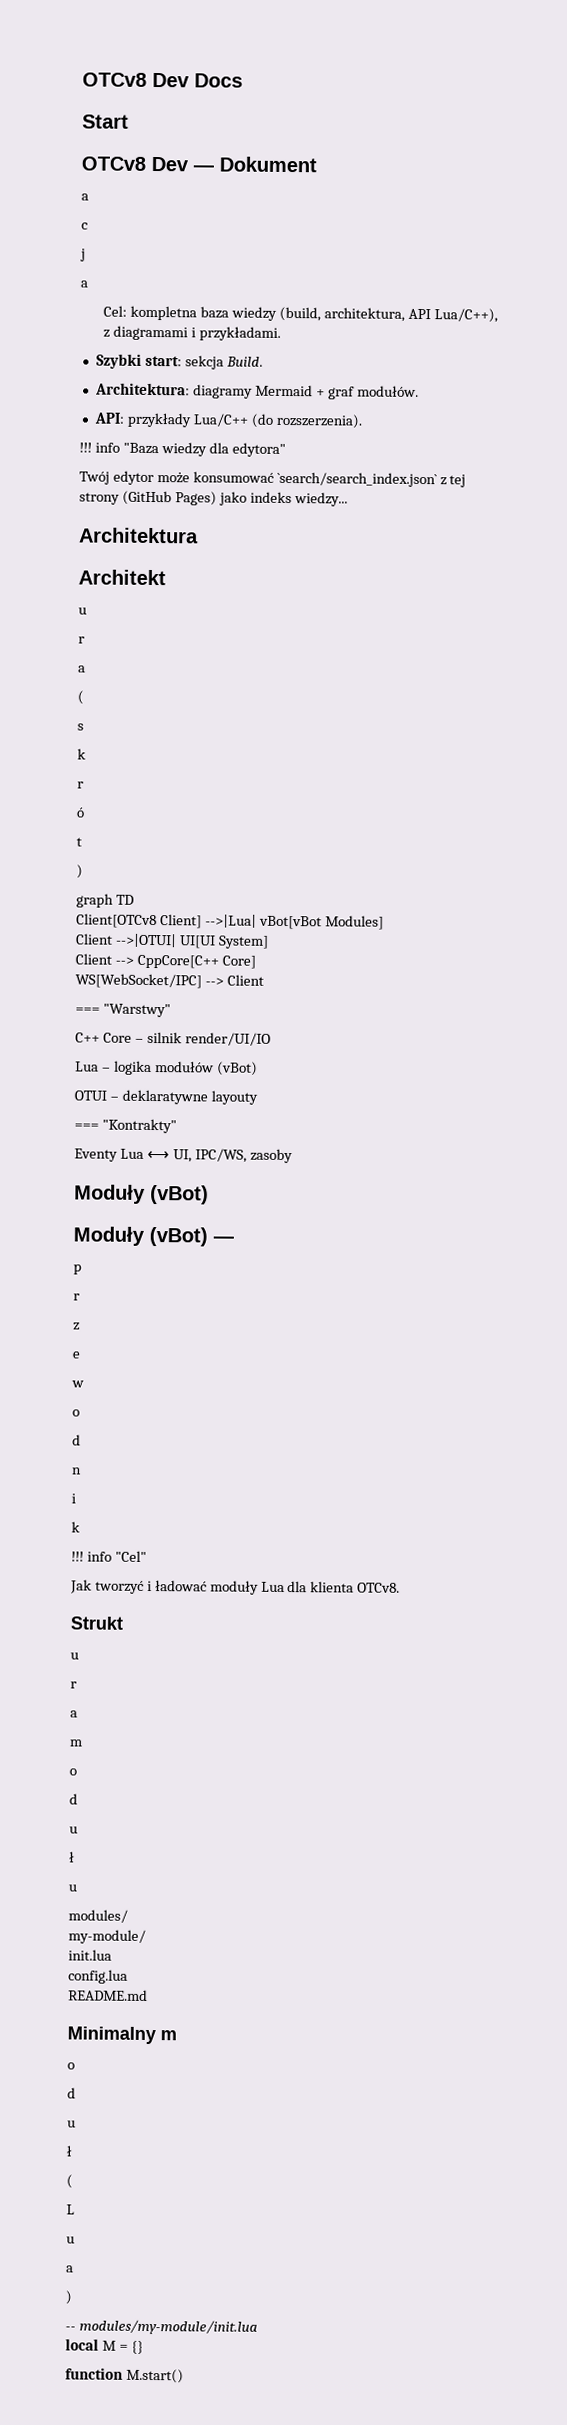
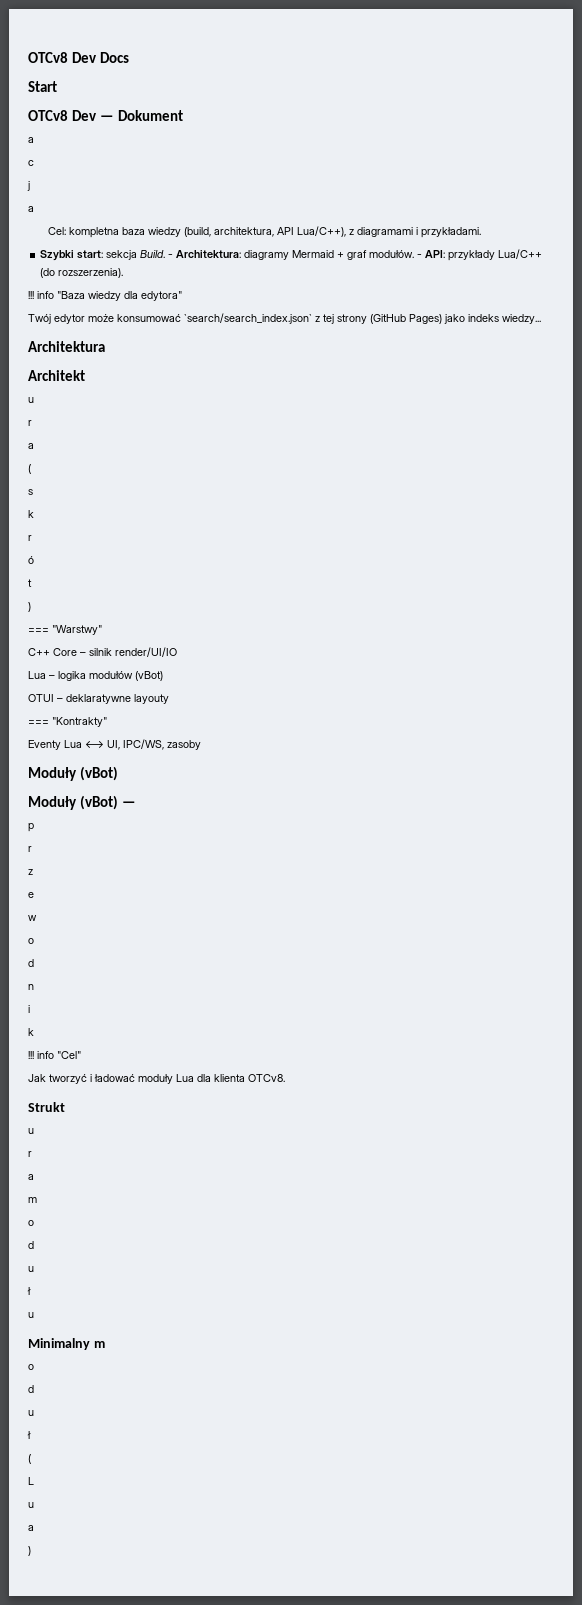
(263, 361) // -> [168,254,174,258] -
(419, 391) // -> [417,254,423,258] -
[76,893,134,908] [76,913,384,930] [76,933,269,949] [75,953,256,969] [75,973,264,989] // graph TD // Client[OTCv8 Client] -->|Lua| vBot[vBot Modules] // Client -->|OTUI| UI[UI System] // Client --> CppCore[C++ Core] // WS[WebSocket/IPC] --> Client -> (31, 607) none
[68,1909,128,1923] [68,1929,146,1944] [68,1949,112,1961] [68,1969,128,1984] [68,1989,148,2001] // modules/ // my-module/ // init.lua // config.lua // README.md -> (34, 1315) none
[65,2319,258,2335] [65,2338,144,2354] [65,2367,184,2384] // -- modules/my-module/init.lua // local M = {} // function M.start() -> (31, 1551) none

